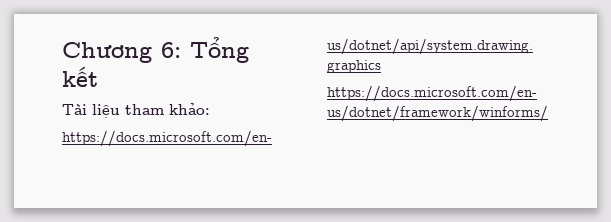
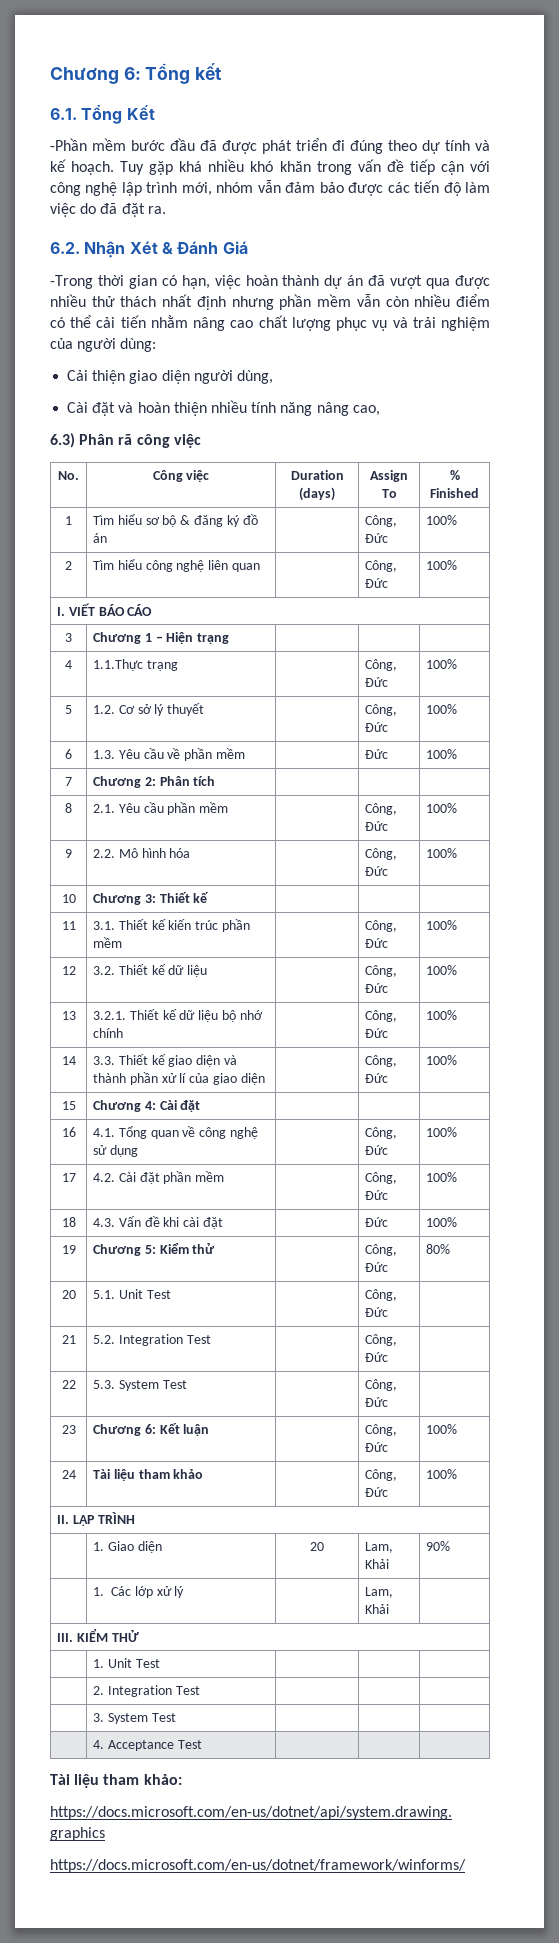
(98, 76) none -> [50,105,155,124] [50,138,490,154] [50,159,491,175] [50,180,490,196] [50,203,166,217] [50,241,248,258] [50,275,490,289] [50,294,491,310] [50,315,490,331] [50,338,157,352] [67,370,273,384] [67,400,380,416] [50,433,201,448] [58,471,79,480] [152,470,210,482] [290,470,344,480] [299,487,335,501] [370,470,408,482] [381,489,397,498] [449,470,460,480] [430,488,479,498] [65,516,72,525] [93,514,258,527] [93,533,108,543] [365,515,398,527] [365,533,389,543] [426,515,458,525] [65,561,72,570] [93,559,260,572] [365,560,398,572] [365,578,389,588] [426,560,458,570] [57,603,153,616] [65,633,72,642] [93,632,230,644] [65,660,72,669] [93,659,178,671] [365,659,398,671] [365,677,389,687] [426,659,458,669] [65,705,72,714] [93,703,205,716] [365,704,398,716] [365,722,389,732] [426,704,458,714] [65,749,72,759] [93,748,245,761] [365,749,389,759] [426,749,458,759] [65,777,72,786] [93,776,216,788] [65,803,72,813] [93,802,229,815] [365,803,398,815] [365,821,389,831] [426,803,458,813] [65,849,72,858] [93,848,191,858] [365,848,398,860] [365,866,389,876] [426,848,458,858] [61,894,76,903] [93,892,210,905] [61,921,76,930] [93,919,250,932] [93,937,123,948] [365,920,398,932] [365,938,389,948] [426,920,458,930] [61,966,76,975] [93,964,208,977] [365,965,398,977] [365,983,389,993] [426,965,458,975] [61,1011,76,1020] [93,1009,263,1022] [93,1028,124,1038] [365,1010,398,1022] [365,1028,389,1038] [426,1010,458,1020] [61,1056,76,1065] [93,1054,237,1067] [93,1072,265,1085] [365,1055,398,1067] [365,1073,389,1083] [426,1055,458,1065] [61,1101,76,1110] [93,1100,201,1112] [61,1127,76,1137] [93,1126,258,1139] [93,1145,138,1157] [365,1127,398,1139] [365,1145,389,1155] [426,1127,458,1137] [61,1173,76,1182] [93,1171,225,1184] [365,1172,398,1184] [365,1190,389,1200] [426,1172,458,1182] [61,1217,76,1227] [93,1216,223,1229] [365,1217,389,1227] [426,1217,458,1227] [61,1245,76,1254] [93,1242,216,1256] [365,1244,398,1256] [365,1262,389,1272] [426,1244,451,1254] [61,1290,76,1299] [93,1289,171,1299] [365,1289,398,1301] [365,1307,389,1317] [61,1335,76,1344] [93,1334,211,1346] [365,1334,398,1346] [365,1352,389,1362] [61,1380,76,1389] [93,1380,187,1391] [365,1379,398,1391] [365,1397,389,1407] [61,1425,76,1434] [93,1423,210,1436] [365,1424,398,1436] [365,1442,389,1452] [426,1424,458,1434] [61,1470,76,1479] [93,1469,204,1481] [365,1469,398,1481] [365,1487,389,1497] [426,1469,458,1479] [57,1512,135,1526] [93,1541,162,1553] [310,1542,324,1551] [365,1542,394,1553] [365,1559,390,1569] [426,1541,451,1551] [93,1586,185,1598] [365,1587,394,1598] [365,1604,390,1614] [57,1629,139,1642] [93,1658,160,1668] [93,1685,200,1697] [93,1713,176,1724] [93,1740,202,1751] // 6.1. Tổng Kết // -Phần mềm bước đầu đã được phát triển đi đúng theo dự tính và kế hoạch. Tuy gặp khá nhiều khó khăn trong vấn đề tiếp cận với công nghệ lập trình mới, nhóm vẫn đảm bảo được các tiến độ làm việc do đã đặt ra. // 6.2. Nhận Xét & Đánh Giá // -Trong thời gian có hạn, việc hoàn thành dự án đã vượt qua được nhiều thử thách nhất định nhưng phần mềm vẫn còn nhiều điểm có thể cải tiến nhằm nâng cao chất lượng phục vụ và trải nghiệm của người dùng: // Cải thiện giao diện người dùng, // Cài đặt và hoàn thiện nhiều tính năng nâng cao, // 6.3) Phân rã công việc // No. | Công việc | Duration (days) | Assign To | % Finished // 1 | Tìm hiểu sơ bộ & đăng ký đồ án | | Công, Đức | 100% // 2 | Tìm hiểu công nghệ liên quan | | Công, Đức | 100% // I. VIẾT BÁO CÁO // 3 | Chương 1 – Hiện trạng | | | // 4 | 1.1.Thực trạng | | Công, Đức | 100% // 5 | 1.2. Cơ sở lý thuyết | | Công, Đức | 100% // 6 | 1.3. Yêu cầu về phần mềm | | Đức | 100% // 7 | Chương 2: Phân tích | | | // 8 | 2.1. Yêu cầu phần mềm | | Công, Đức | 100% // 9 | 2.2. Mô hình hóa | | Công, Đức | 100% // 10 | Chương 3: Thiết kế | | | // 11 | 3.1. Thiết kế kiến trúc phần mềm | | Công, Đức | 100% // 12 | 3.2. Thiết kế dữ liệu | | Công, Đức | 100% // 13 | 3.2.1. Thiết kế dữ liệu bộ nhớ chính | | Công, Đức | 100% // 14 | 3.3. Thiết kế giao diện và thành phần xử lí của giao diện | | Công, Đức | 100% // 15 | Chương 4: Cài đặt | | | // 16 | 4.1. Tổng quan về công nghệ sử dụng | | Công, Đức | 100% // 17 | 4.2. Cài đặt phần mềm | | Công, Đức | 100% // 18 | 4.3. Vấn đề khi cài đặt | | Đức | 100% // 19 | Chương 5: Kiểm thử | | Công, Đức | 80% // 20 | 5.1. Unit Test | | Công, Đức | // 21 | 5.2. Integration Test | | Công, Đức | // 22 | 5.3. System Test | | Công, Đức | // 23 | Chương 6: Kết luận | | Công, Đức | 100% // 24 | Tài liệu tham khảo | | Công, Đức | 100% // II. LẬP TRÌNH // | 1. Giao diện | 20 | Lam, Khải | 90% // | 1. Các lớp xử lý | | Lam, Khải | // III. KIỂM THỬ // | 1. Unit Test | | | // | 2. Integration Test | | | // | 3. System Test | | | // | 4. Acceptance Test | | |

